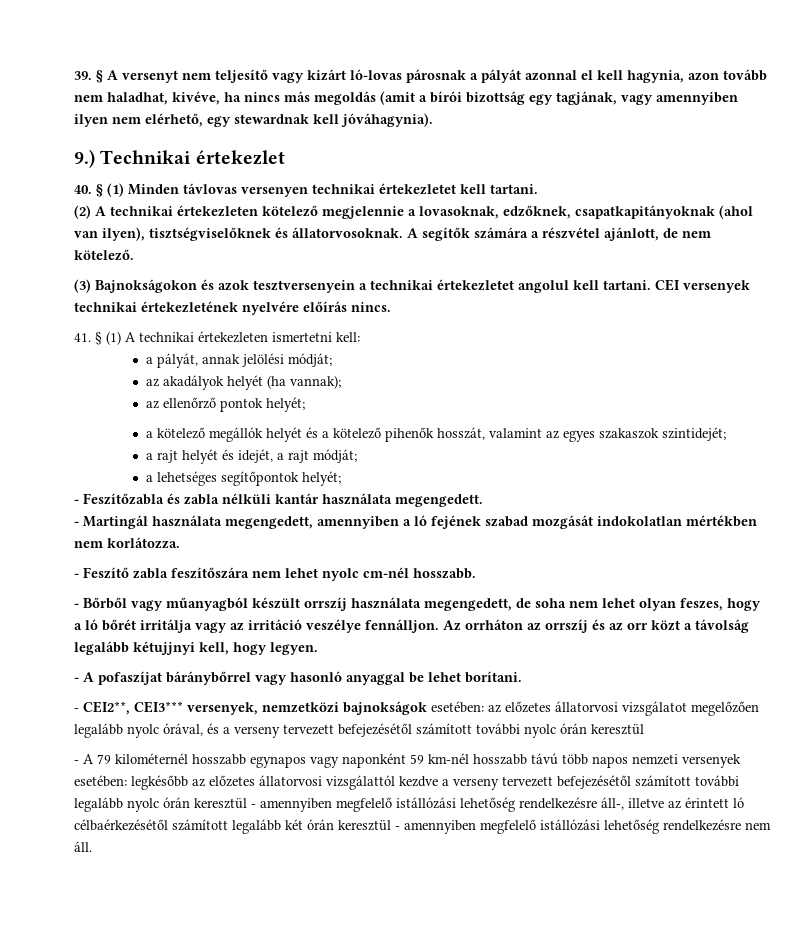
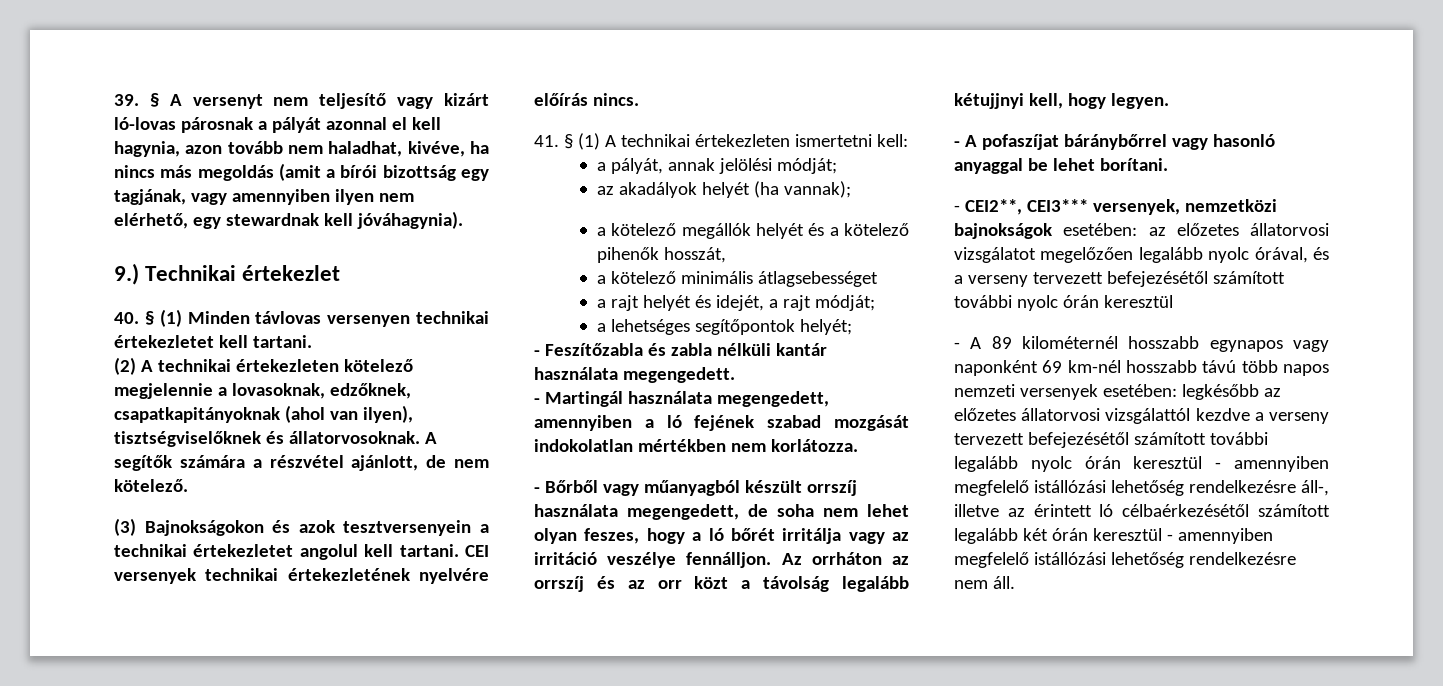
[146,397,306,412] // az ellenőrző pontok helyét; -> (851, 189) none
[489,427,727,442] valamint az egyes szakaszok szintidejét; -> [596,271,878,287] // a kötelező minimális átlagsebességet
[74,567,476,581] // - Feszítő zabla feszítőszára nem lehet nyolc cm-nél hosszabb. -> (858, 445) none
[97,754,111,764] 79 -> [991,336,1012,349] 89
[410,754,424,764] 59 -> [1042,360,1063,373] 69

